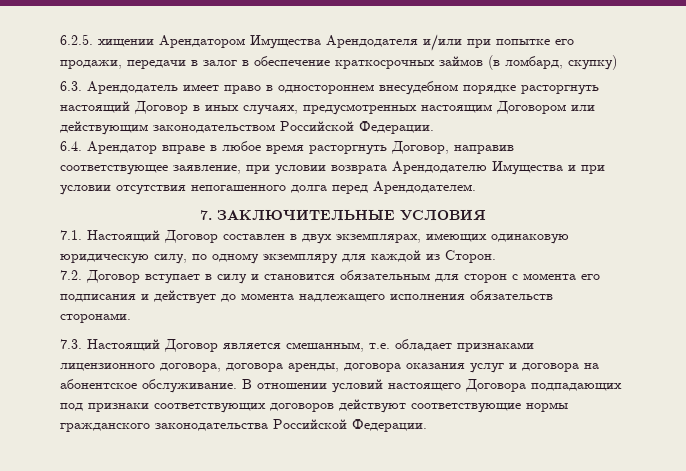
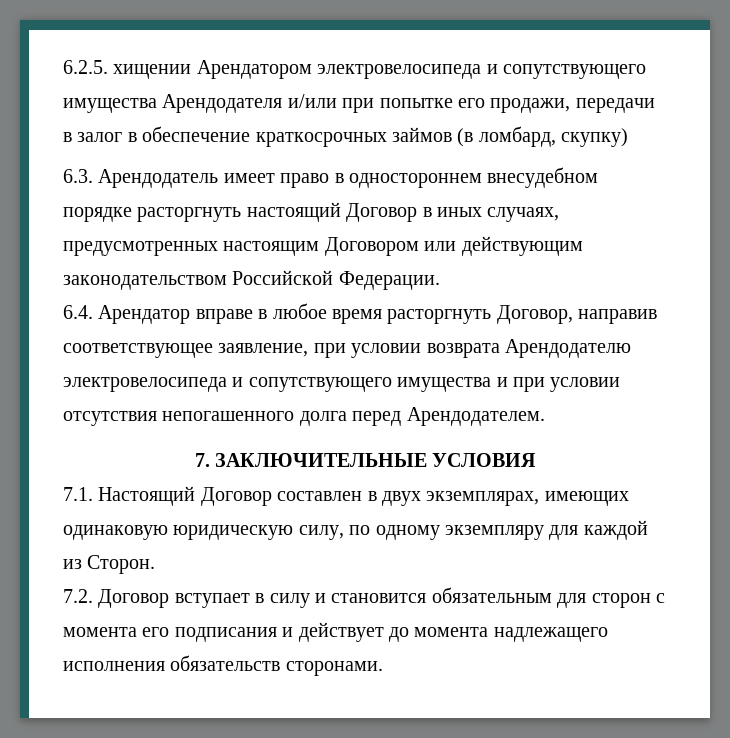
[250,35,321,49] Имущества -> [317,64,646,79] [63,98,157,113] электровелосипеда и сопутствующего имущества
[492,161,563,175] Имущества -> [63,377,492,392] электровелосипеда и сопутствующего имущества
[60,339,534,352] [60,363,599,373] [60,379,622,393] [60,399,568,413] [60,419,427,432] // 7.3. Настоящий Договор является смешанным, т.е. обладает признаками лицензионного договора, договора аренды, договора оказания услуг и договора на абонентское обслуживание. В отношении условий настоящего Договора подпадающих под признаки соответствующих договоров действуют соответствующие нормы гражданского законодательства Российской Федерации. -> (383, 668) none

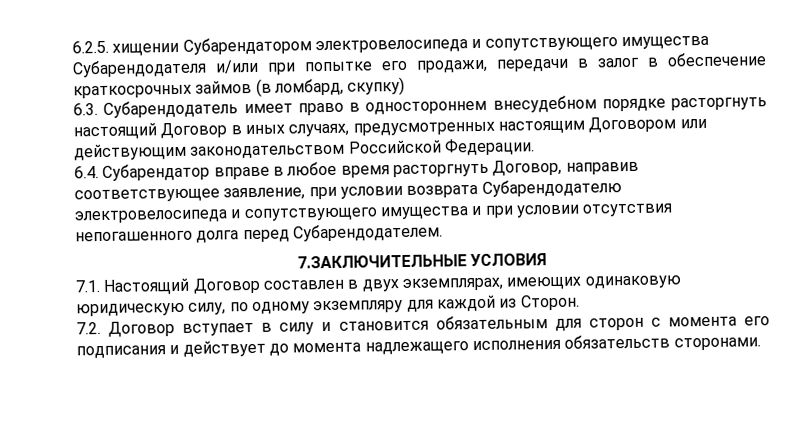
[196,60,646,79] [63,94,283,113] Арендатором электровелосипеда и сопутствующего имущества Арендодателя -> [182,35,709,55] [72,59,207,78] Субарендатором электровелосипеда и сопутствующего имущества Субарендодателя
[98,169,219,188] Арендодатель -> [103,100,239,118] Субарендодатель
[98,305,191,324] Арендатор -> [102,163,211,181] Субарендатор
[504,339,631,358] Арендодателю -> [481,179,622,197] Субарендодателю
[406,407,545,426] [194,453,427,467] Арендодателем. // 7. ЗАКЛЮЧИТЕЛЬНЫЕ -> [292,223,443,242] [296,254,467,269] Субарендодателем. // 7.ЗАКЛЮЧИТЕЛЬНЫЕ

